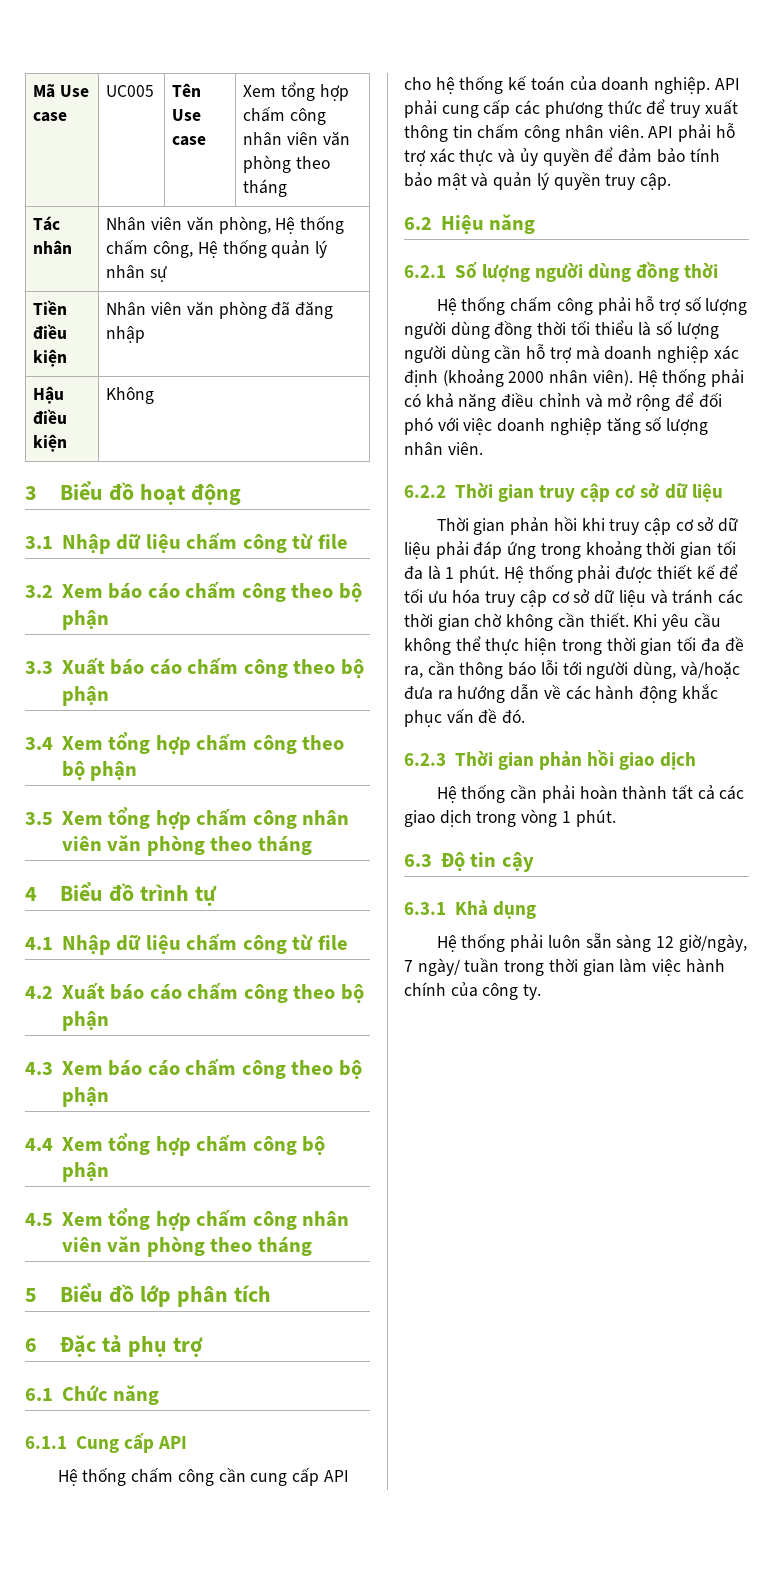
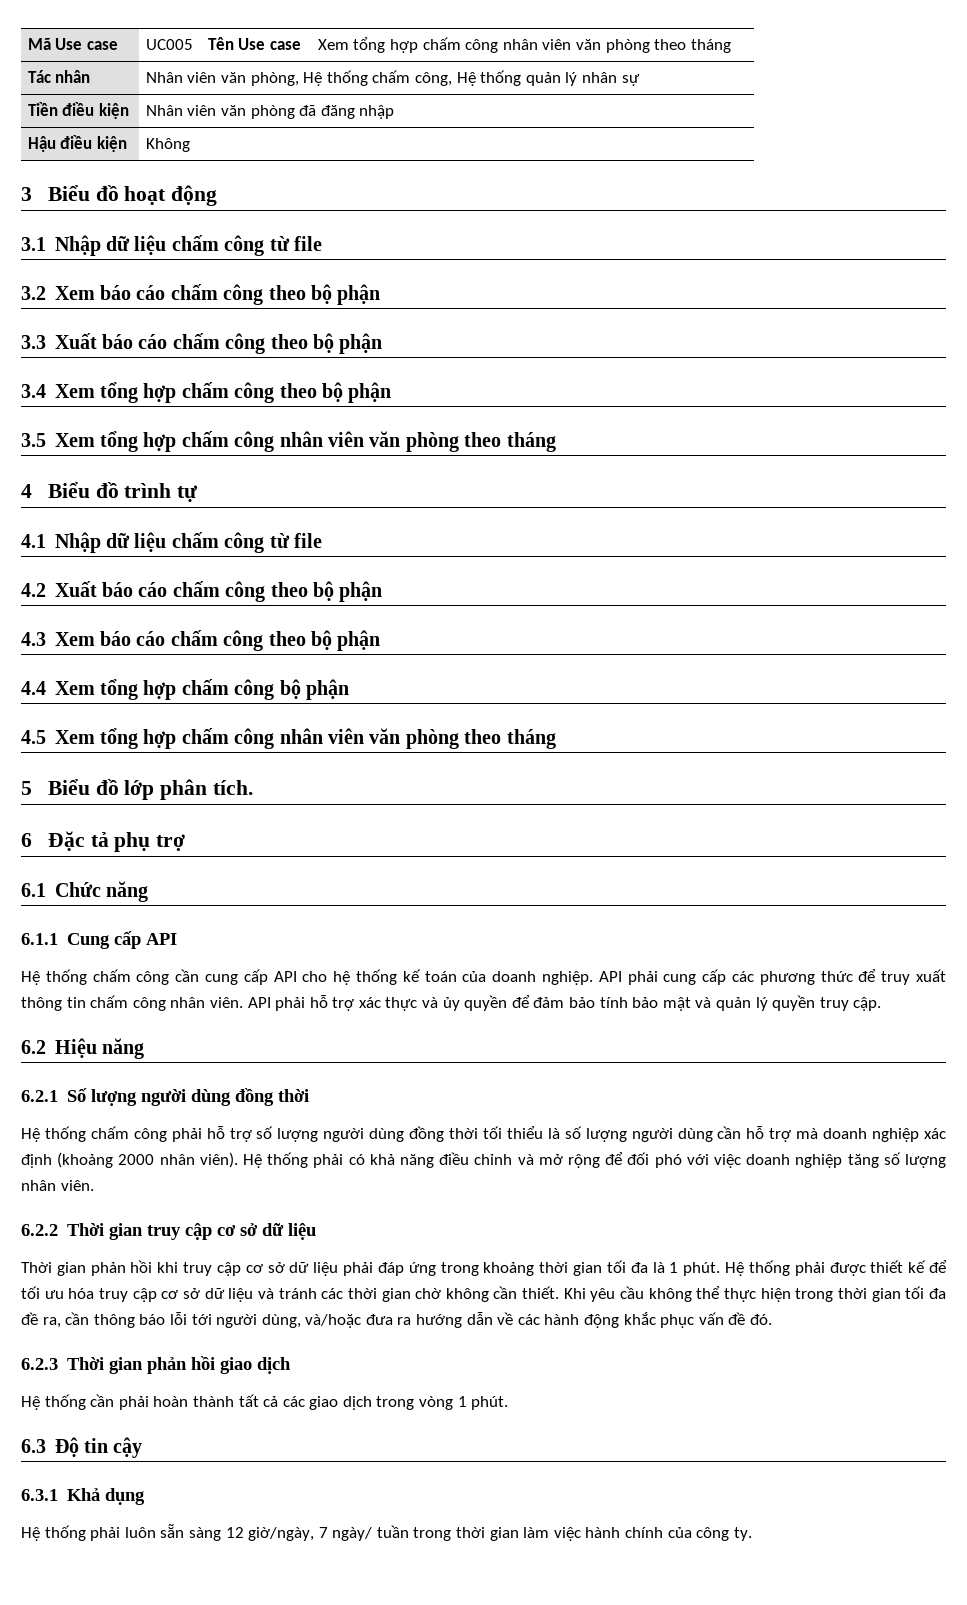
[233,1285,271,1302] tích -> [213,780,254,795] tích.

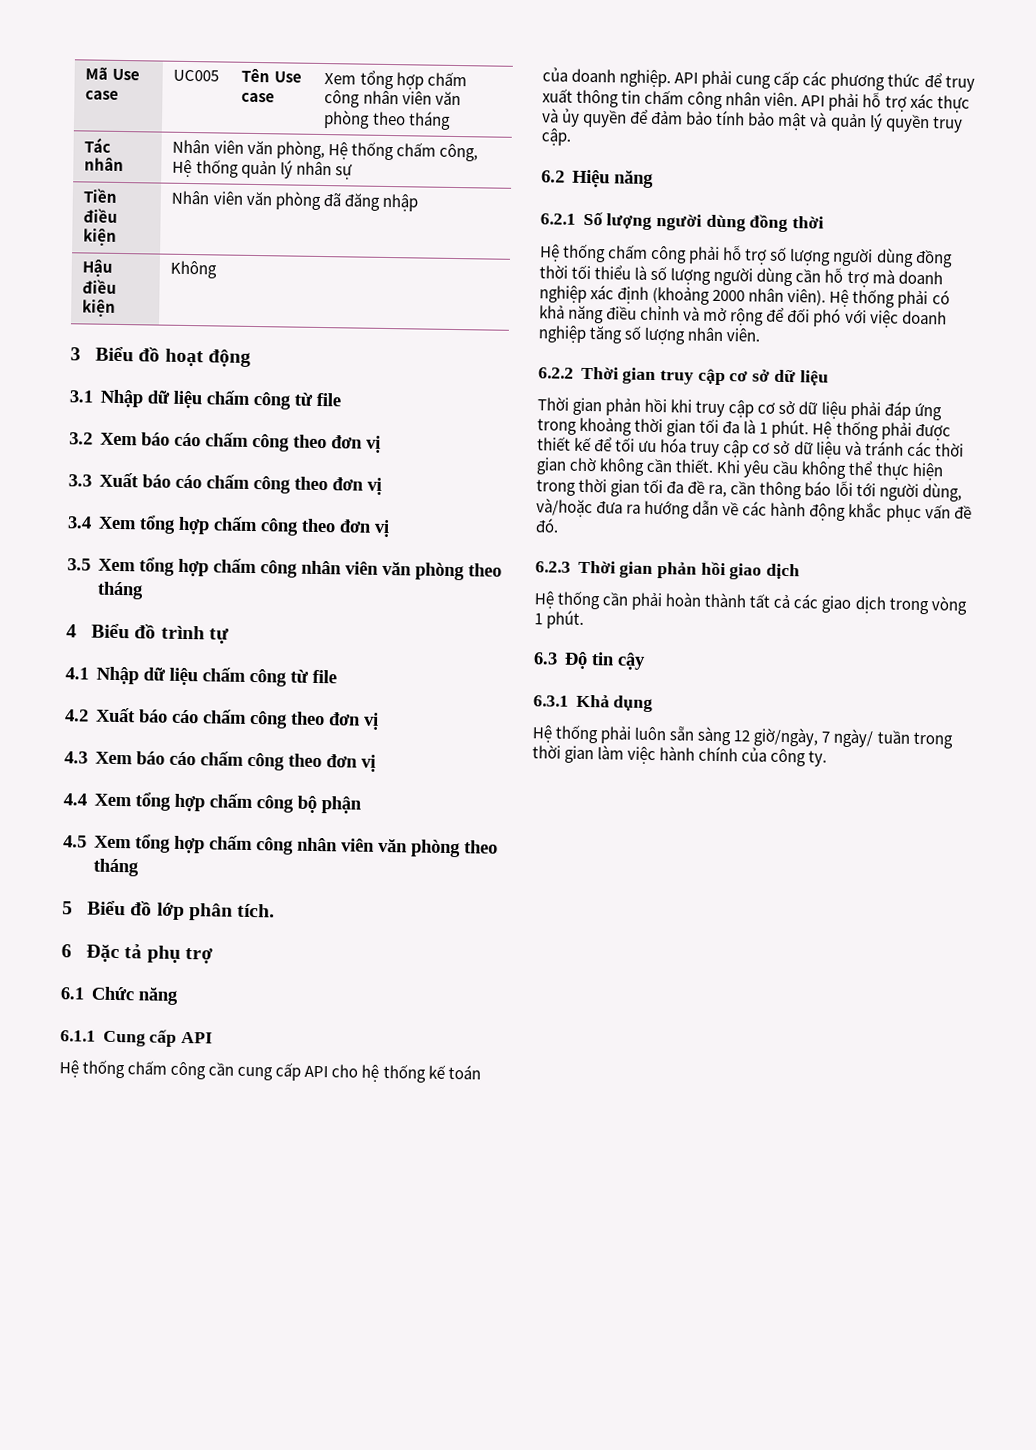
[310,284,381,305] bộ phận -> [330,435,381,453] đơn vị
[312,333,383,354] bộ phận -> [331,477,382,495] đơn vị
[321,382,392,403] bộ phận -> [338,519,390,538] đơn vị
[312,581,383,602] bộ phận -> [327,712,379,730] đơn vị
[310,630,381,651] bộ phận -> [325,754,376,772] đơn vị

